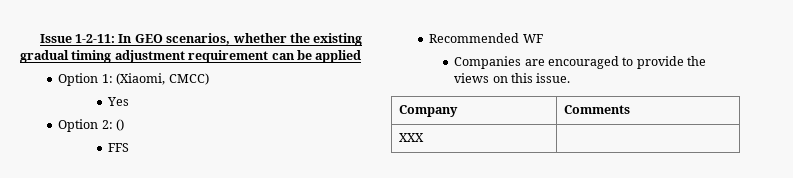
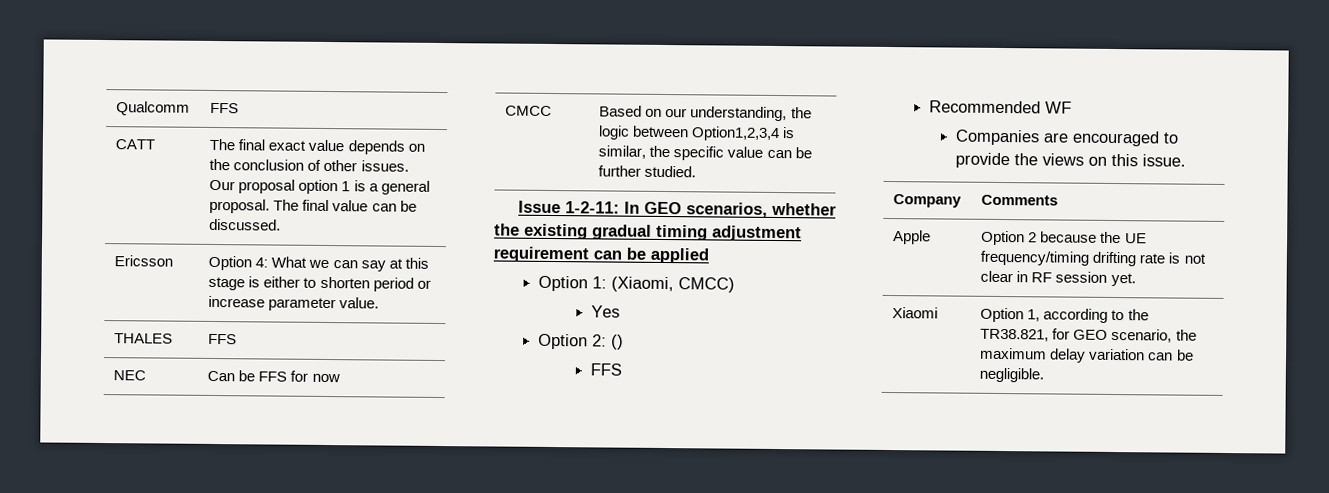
(39, 38) none -> [116,101,191,116] [210,102,240,114] [115,139,156,150] [209,138,425,155] [209,158,409,172] [209,179,430,195] [209,198,417,214] [209,218,282,231] [114,255,174,267] [208,255,429,272] [208,276,431,292] [208,295,380,312] [114,333,174,344] [208,333,238,345] [113,370,147,381] [207,370,340,383] [505,105,553,116] [599,105,812,122] [598,125,796,142] [598,145,812,161] [598,165,697,178] Qualcomm | FFS // CATT | The final exact value depends on the conclusion of other issues. Our proposal option 1 is a general proposal. The final value can be discussed. // Ericsson | Option 4: What we can say at this stage is either to shorten period or increase parameter value. // THALES | FFS // NEC | Can be FFS for now // CMCC | Based on our understanding, the logic between Option1,2,3,4 is similar, the specific value can be further studied. //
[399,133,425,142] XXX | -> [893,230,932,245] [981,230,1147,246] [980,250,1206,267] [980,270,1136,287] [892,307,939,319] [980,307,1149,323] [980,328,1197,343] [980,347,1194,363] [979,367,1045,383] Apple | Option 2 because the UE frequency/timing drifting rate is not clear in RF session yet. // Xiaomi | Option 1, according to the TR38.821, for GEO scenario, the maximum delay variation can be negligible.

